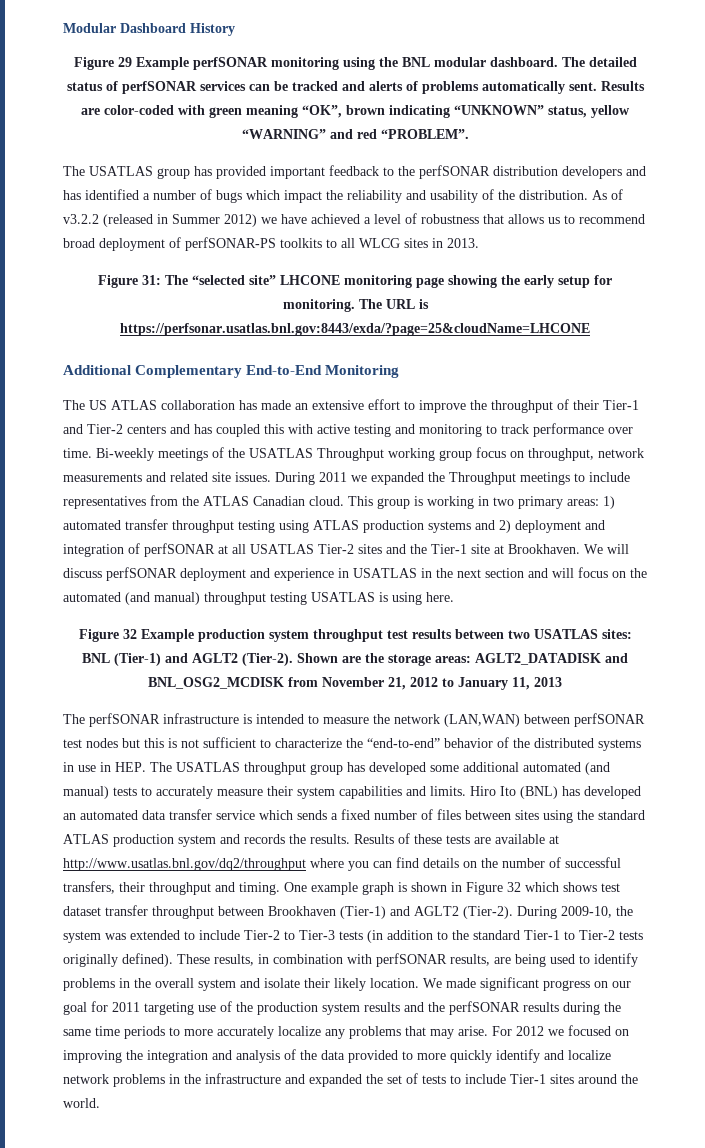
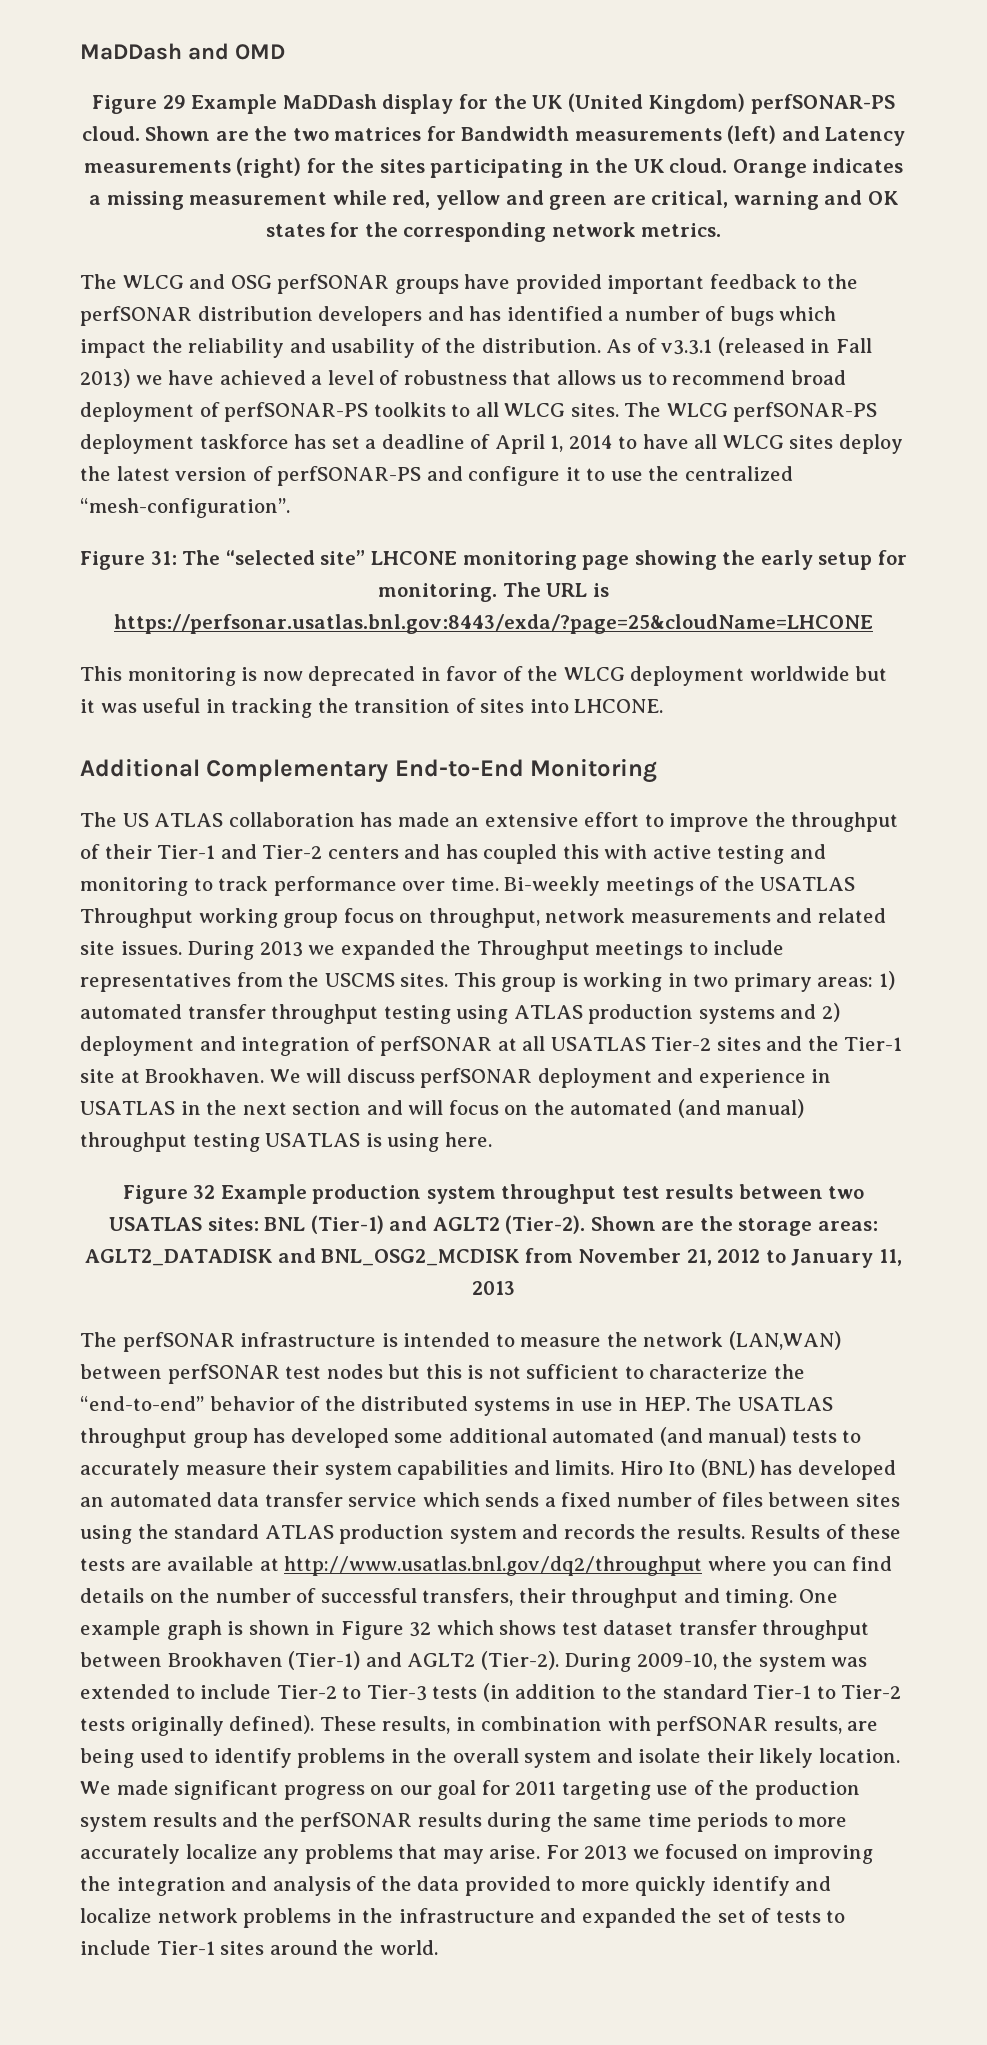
[63,23,235,36] Modular Dashboard History -> [80,43,286,60] MaDDash and OMD
[192,57,637,70] [66,81,645,94] [81,105,630,118] [241,129,469,139] [63,166,212,179] perfSONAR monitoring using the BNL modular dashboard. The detailed status of perfSONAR services can be tracked and alerts of problems automatically sent. Results are color-coded with green meaning “OK”, brown indicating “UNKNOWN” status, yellow “WARNING” and red “PROBLEM”. // The USATLAS group has -> [282,93,895,114] [81,125,906,146] [83,157,904,178] [89,190,899,210] [265,222,722,242] [80,274,511,294] MaDDash display for the UK (United Kingdom) perfSONAR-PS cloud. Shown are the two matrices for Bandwidth measurements (left) and Latency measurements (right) for the sites participating in the UK cloud. Orange indicates a missing measurement while red, yellow and green are critical, warning and OK states for the corresponding network metrics. // The WLCG and OSG perfSONAR groups have
[63,214,99,224] v3.2.2 -> [661,339,713,355] v3.3.1
[172,214,257,227] Summer 2012) -> [835,338,872,353] [80,369,130,388] Fall 2013)
[404,238,479,248] sites in 2013. -> [570,402,878,422] [80,434,904,454] [80,466,793,486] [80,498,290,518] sites. The WLCG perfSONAR-PS deployment taskforce has set a deadline of April 1, 2014 to have all WLCG sites deploy the latest version of perfSONAR-PS and configure it to use the centralized “mesh-configuration”.
(590, 329) none -> [80,666,888,686] [80,698,664,718] // This monitoring is now deprecated in favor of the WLCG deployment worldwide but it was useful in tracking the transition of sites into LHCONE.
[319,472,347,482] 2011 -> [259,941,303,957] 2013
[203,496,344,506] ATLAS Canadian cloud. -> [324,973,449,987] USCMS sites.
[516,1026,544,1036] 2012 -> [584,1845,628,1861] 2013

